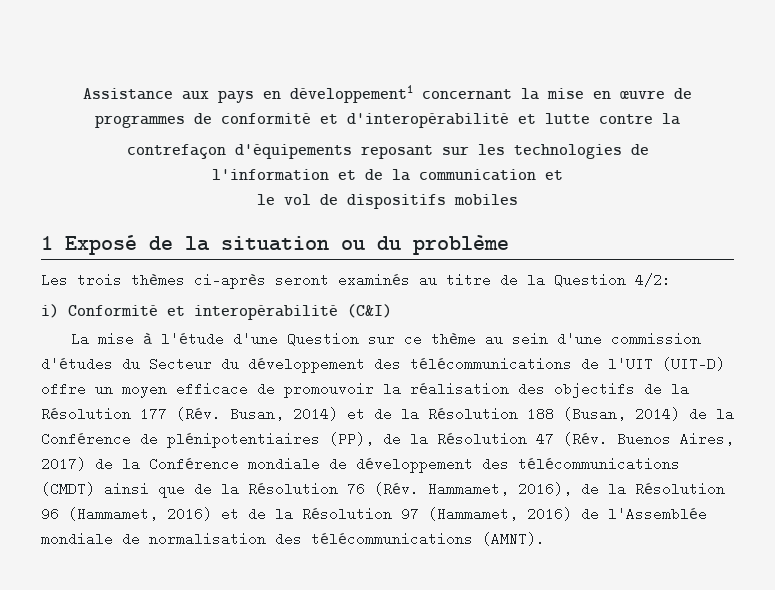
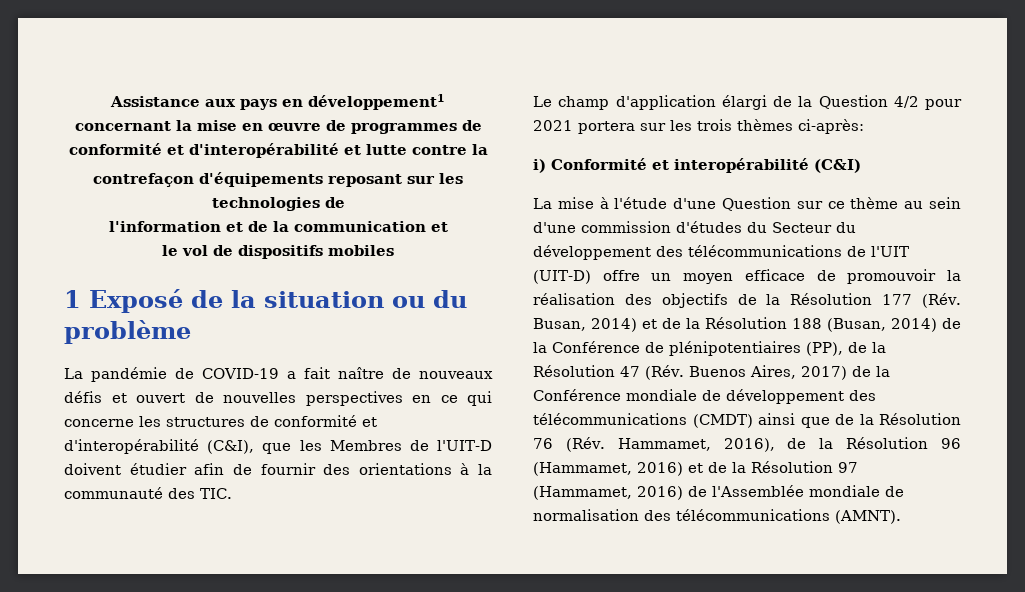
[41,273,671,289] Les trois thèmes ci-après seront examinés au titre de la Question 4/2: -> [64,367,493,382] [64,391,492,406] [64,415,377,427] [64,439,493,454] [64,463,492,475] [64,487,232,499] [533,95,962,110] [533,119,864,134] La pandémie de COVID-19 a fait naître de nouveaux défis et ouvert de nouvelles perspectives en ce qui concerne les structures de conformité et d'interopérabilité (C&I), que les Membres de l'UIT-D doivent étudier afin de fournir des orientations à la communauté des TIC. // Le champ d'application élargi de la Question 4/2 pour 2021 portera sur les trois thèmes ci-après:

